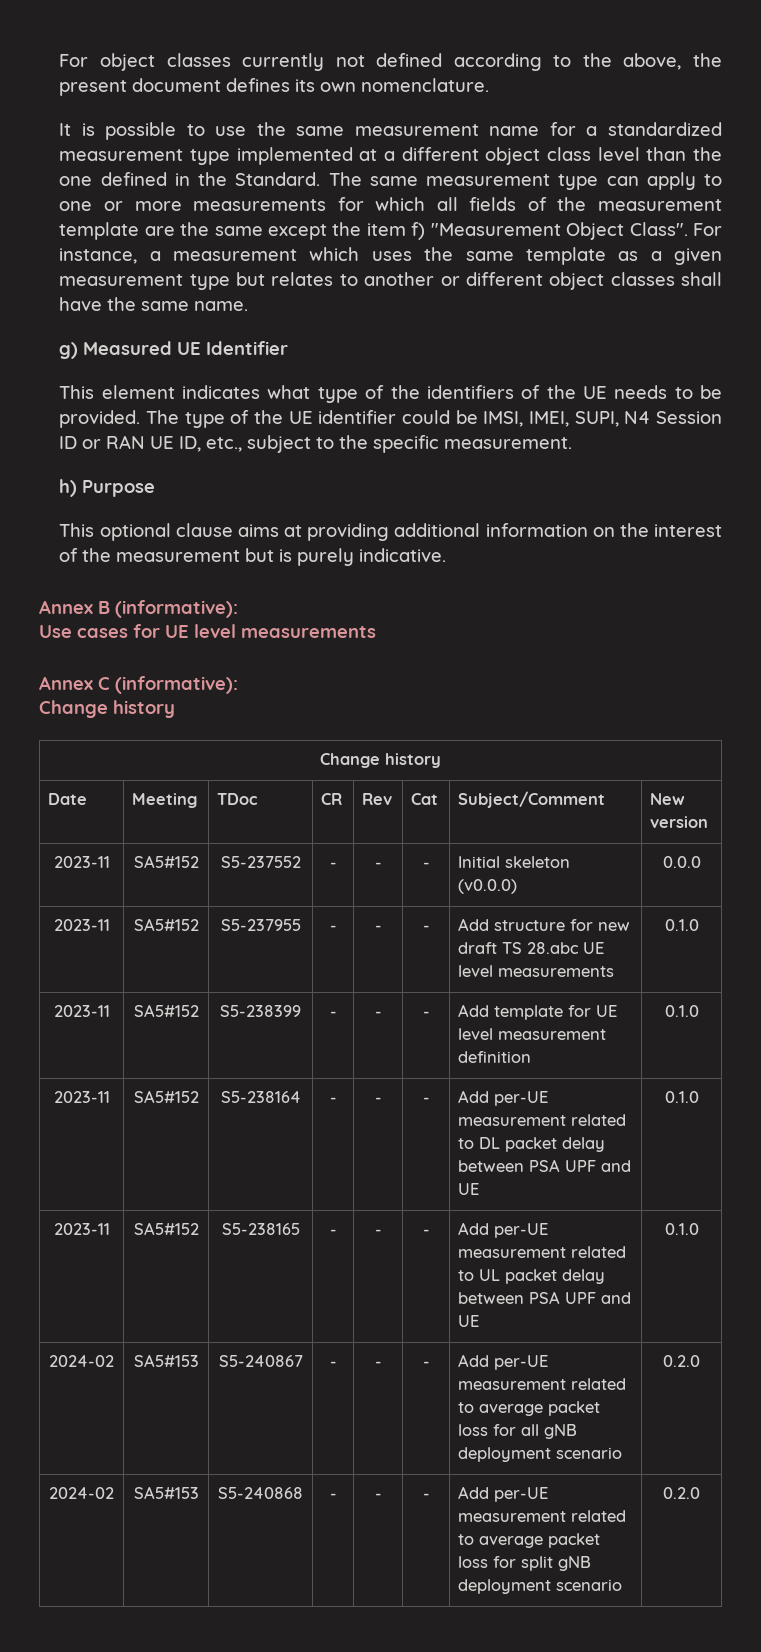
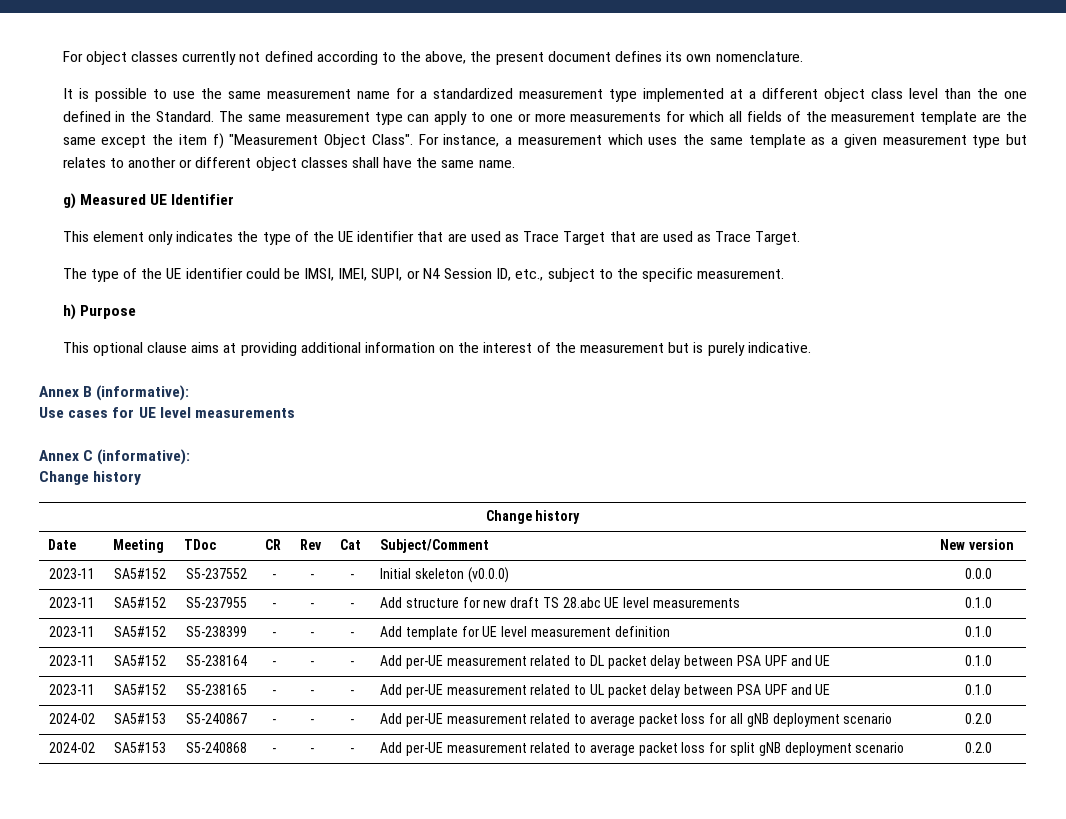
[182,385,723,403] [59,410,141,428] indicates what type of the identifiers of the UE needs to be provided. -> [147,231,801,245] only indicates the type of the UE identifier that are used as Trace Target that are used as Trace Target. //
(619, 419) none -> [406,270,420,279] or
[59,435,175,449] ID or RAN UE -> (492, 273) none

